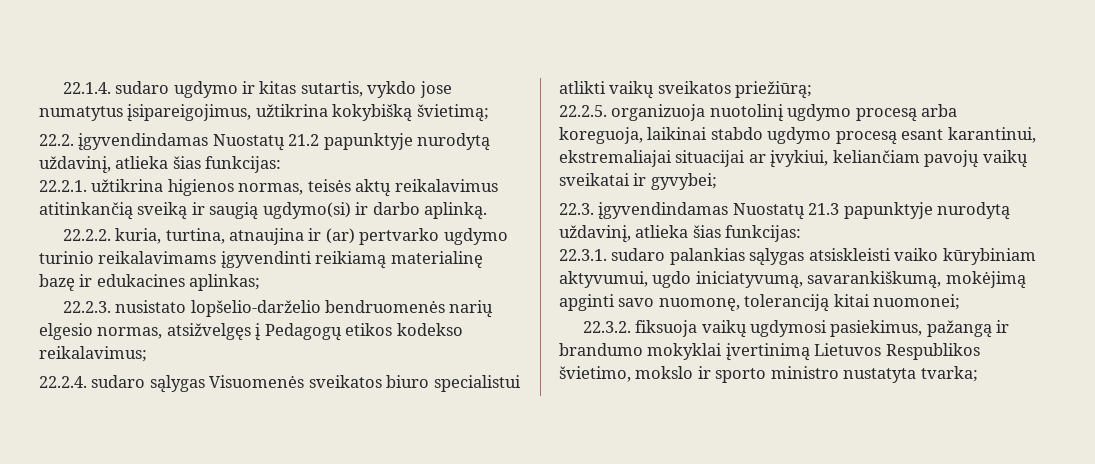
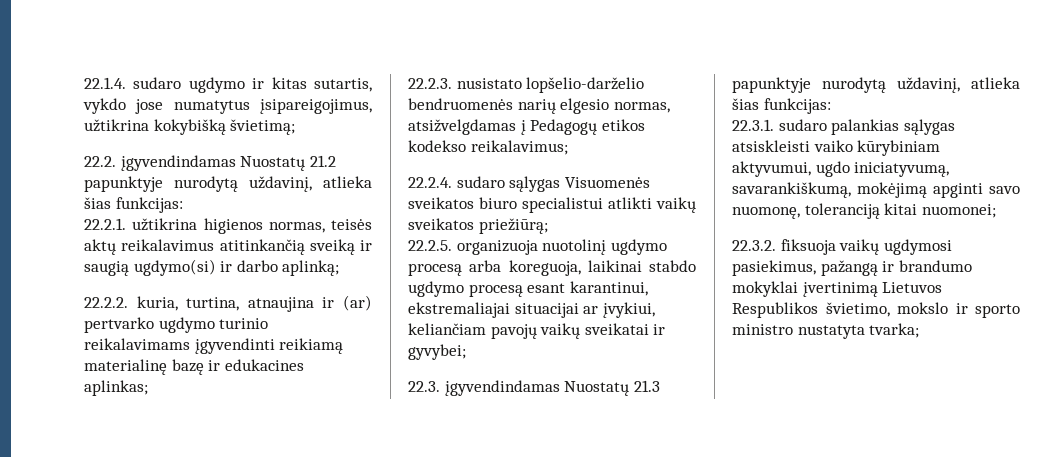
[424,202,488,220] aplinką. -> [282,260,340,276] aplinką;
[166,323,251,340] atsižvelgęs -> [408,119,516,135] atsižvelgdamas

